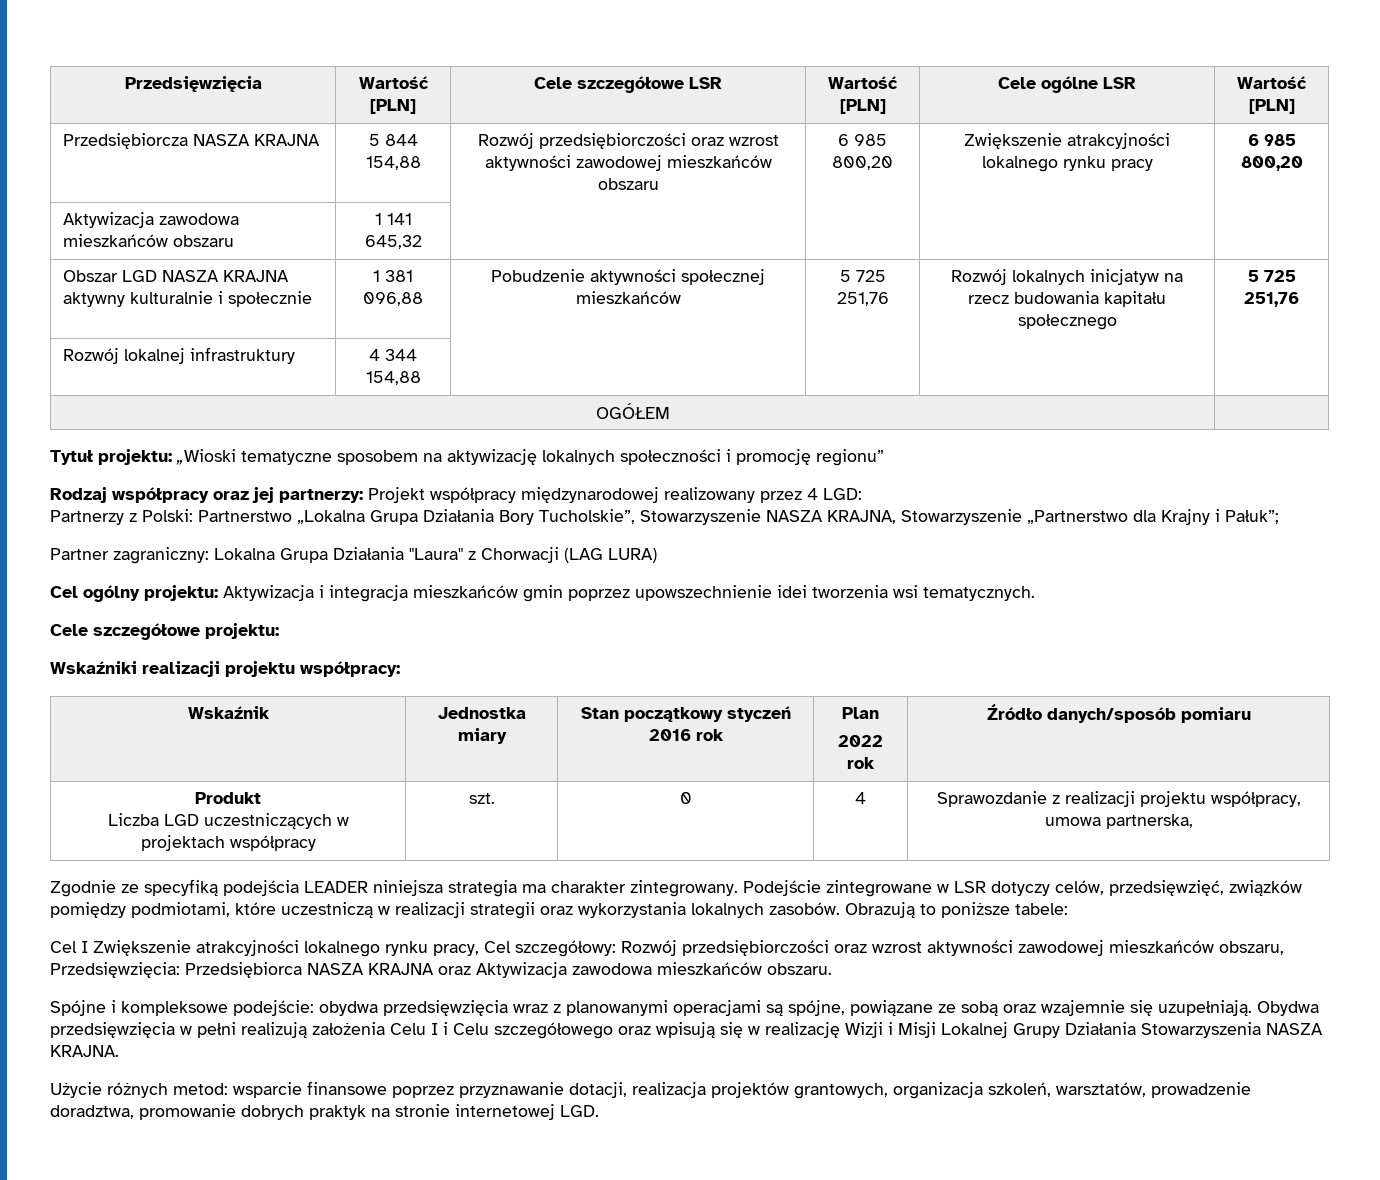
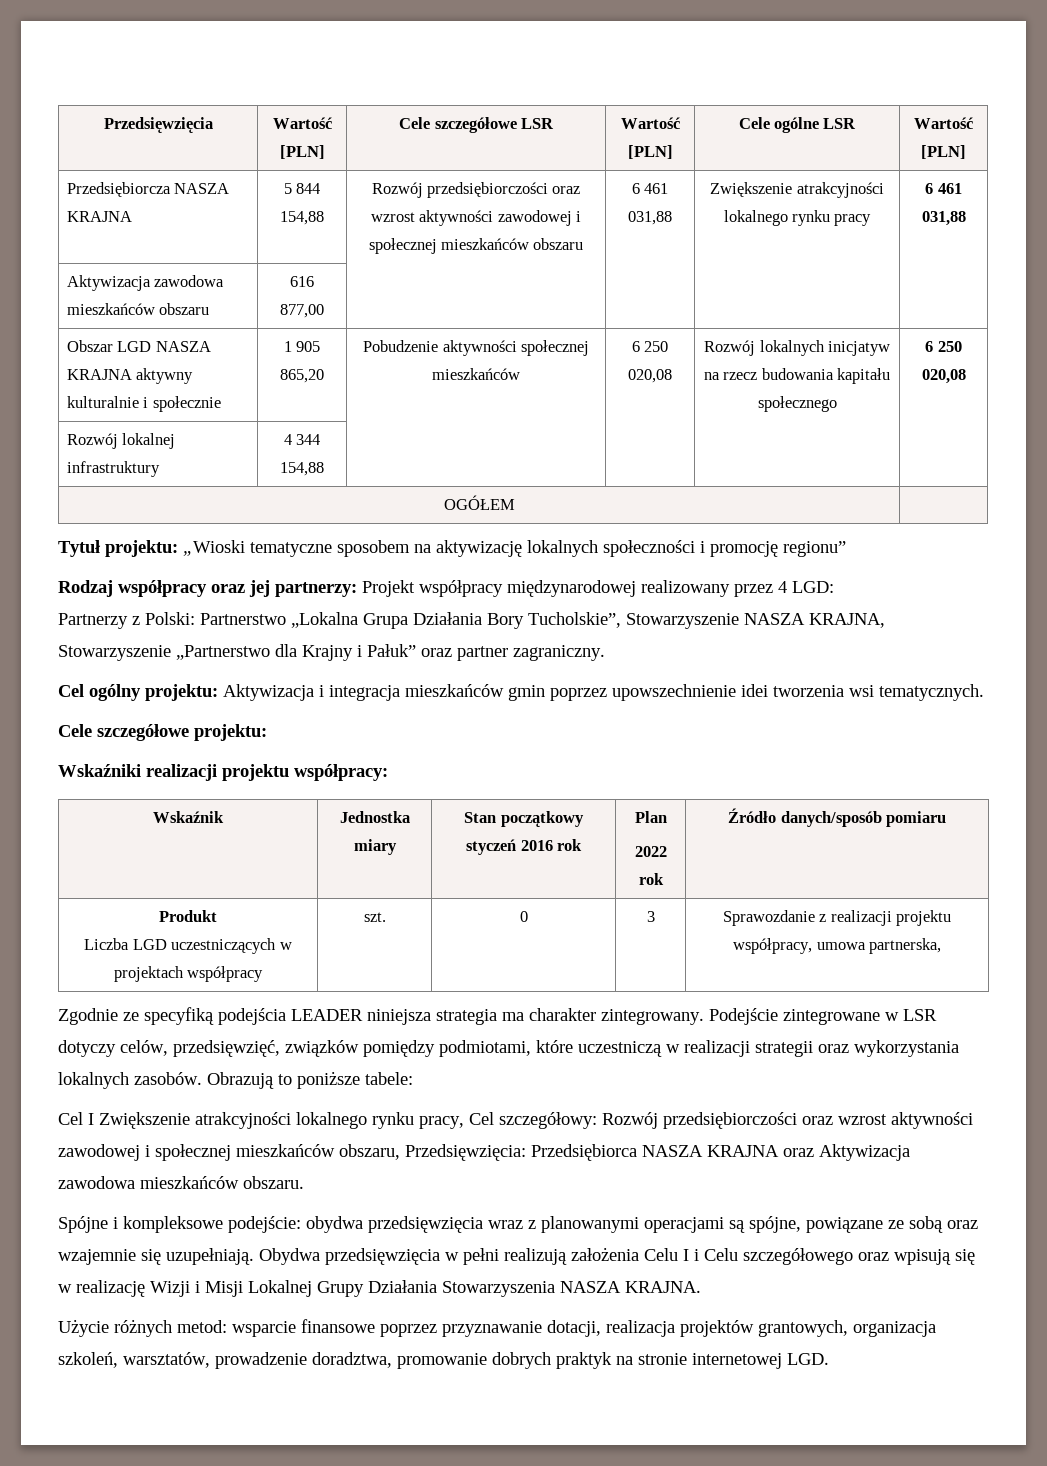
(662, 163) none -> [576,211,582,222] [368,238,437,254] i społecznej
[854,134,887,146] [832,156,893,170] 985 800,20 -> [644,183,669,194] [628,211,672,225] 461 031,88
[1263,134,1296,146] [1240,156,1303,171] 985 800,20 -> [937,183,962,194] [921,211,966,226] 461 031,88
[374,213,412,225] [364,235,422,249] 1 141 645,32 -> [290,276,314,287] [280,304,324,318] 616 877,00
[385,270,413,282] [363,292,423,306] 381 096,88 -> [296,341,321,352] [280,369,324,383] 905 865,20
[839,270,886,282] [836,292,889,306] 5 725 251,76 -> [631,341,669,352] [628,369,672,383] 6 250 020,08
[1247,270,1296,282] [1244,292,1299,307] 5 725 251,76 -> [925,341,962,352] [921,369,966,384] 6 250 020,08
[1225,510,1279,524] [50,547,657,564] Pałuk”; // Partner zagraniczny: Lokalna Grupa Działania "Laura" z Chorwacji (LAG LURA) -> [367,644,605,661] Pałuk” oraz partner zagraniczny.
[855,792,866,804] 4 -> [646,911,655,922] 3
(1104, 948) none -> [145,1144,231,1161] i społecznej

